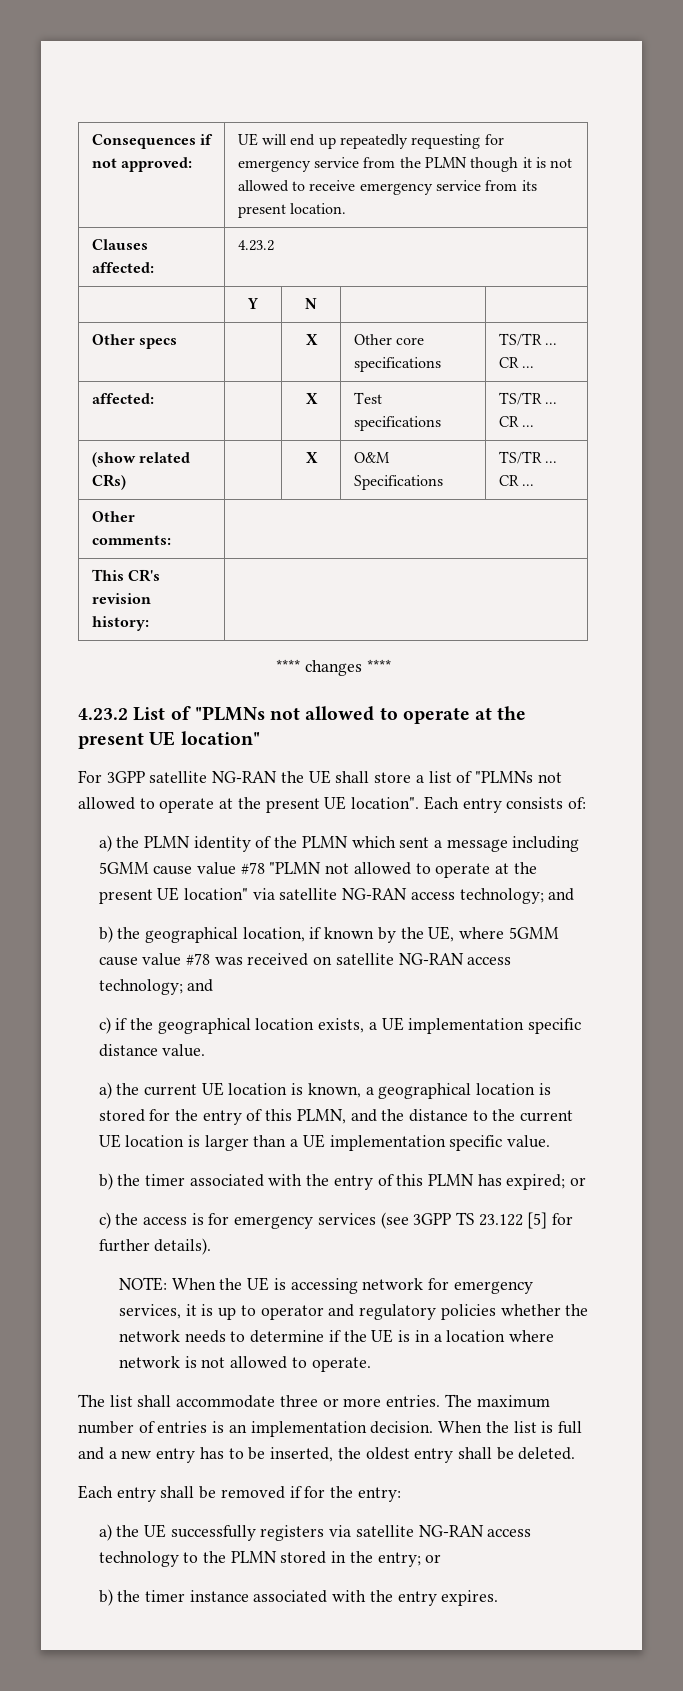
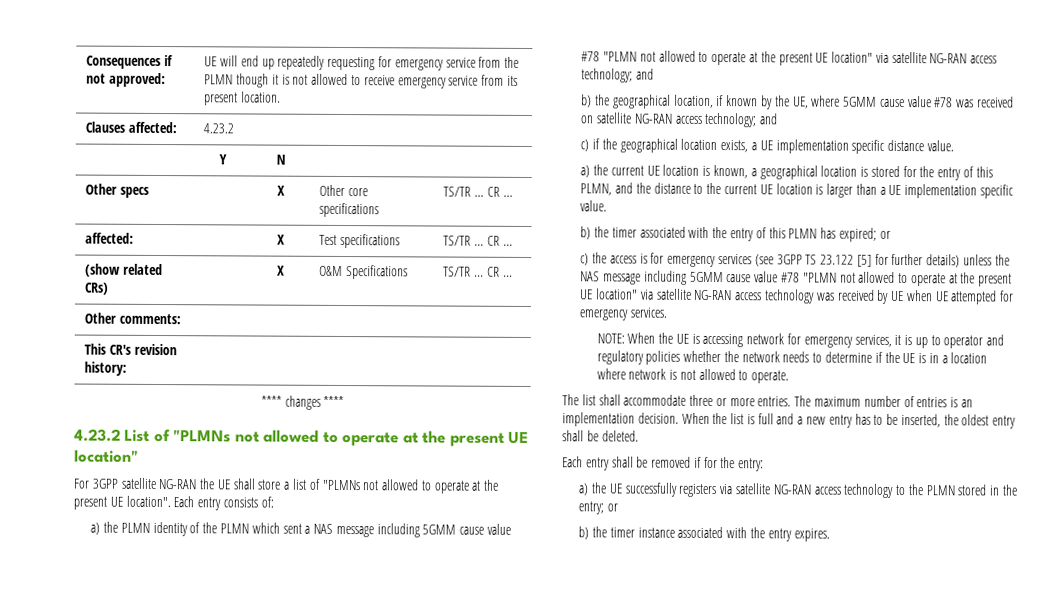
(443, 844) none -> [313,523,334,534] NAS
[154,1238,212,1255] details). -> [926,254,1010,268] [580,270,1013,287] [579,288,1015,305] [579,307,668,321] details) unless the NAS message including 5GMM cause value #78 "PLMN not allowed to operate at the present UE location" via satellite NG-RAN access technology was received by UE when UE attempted for emergency services.

